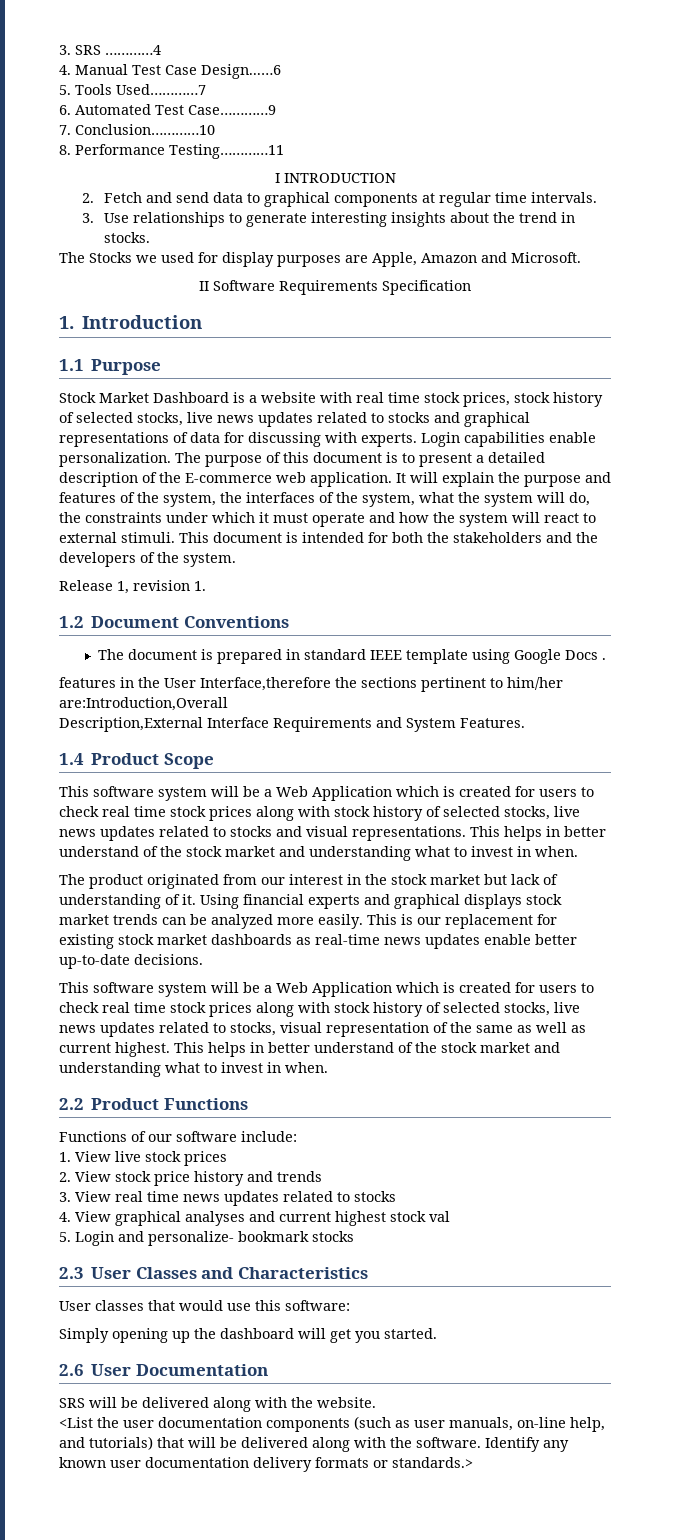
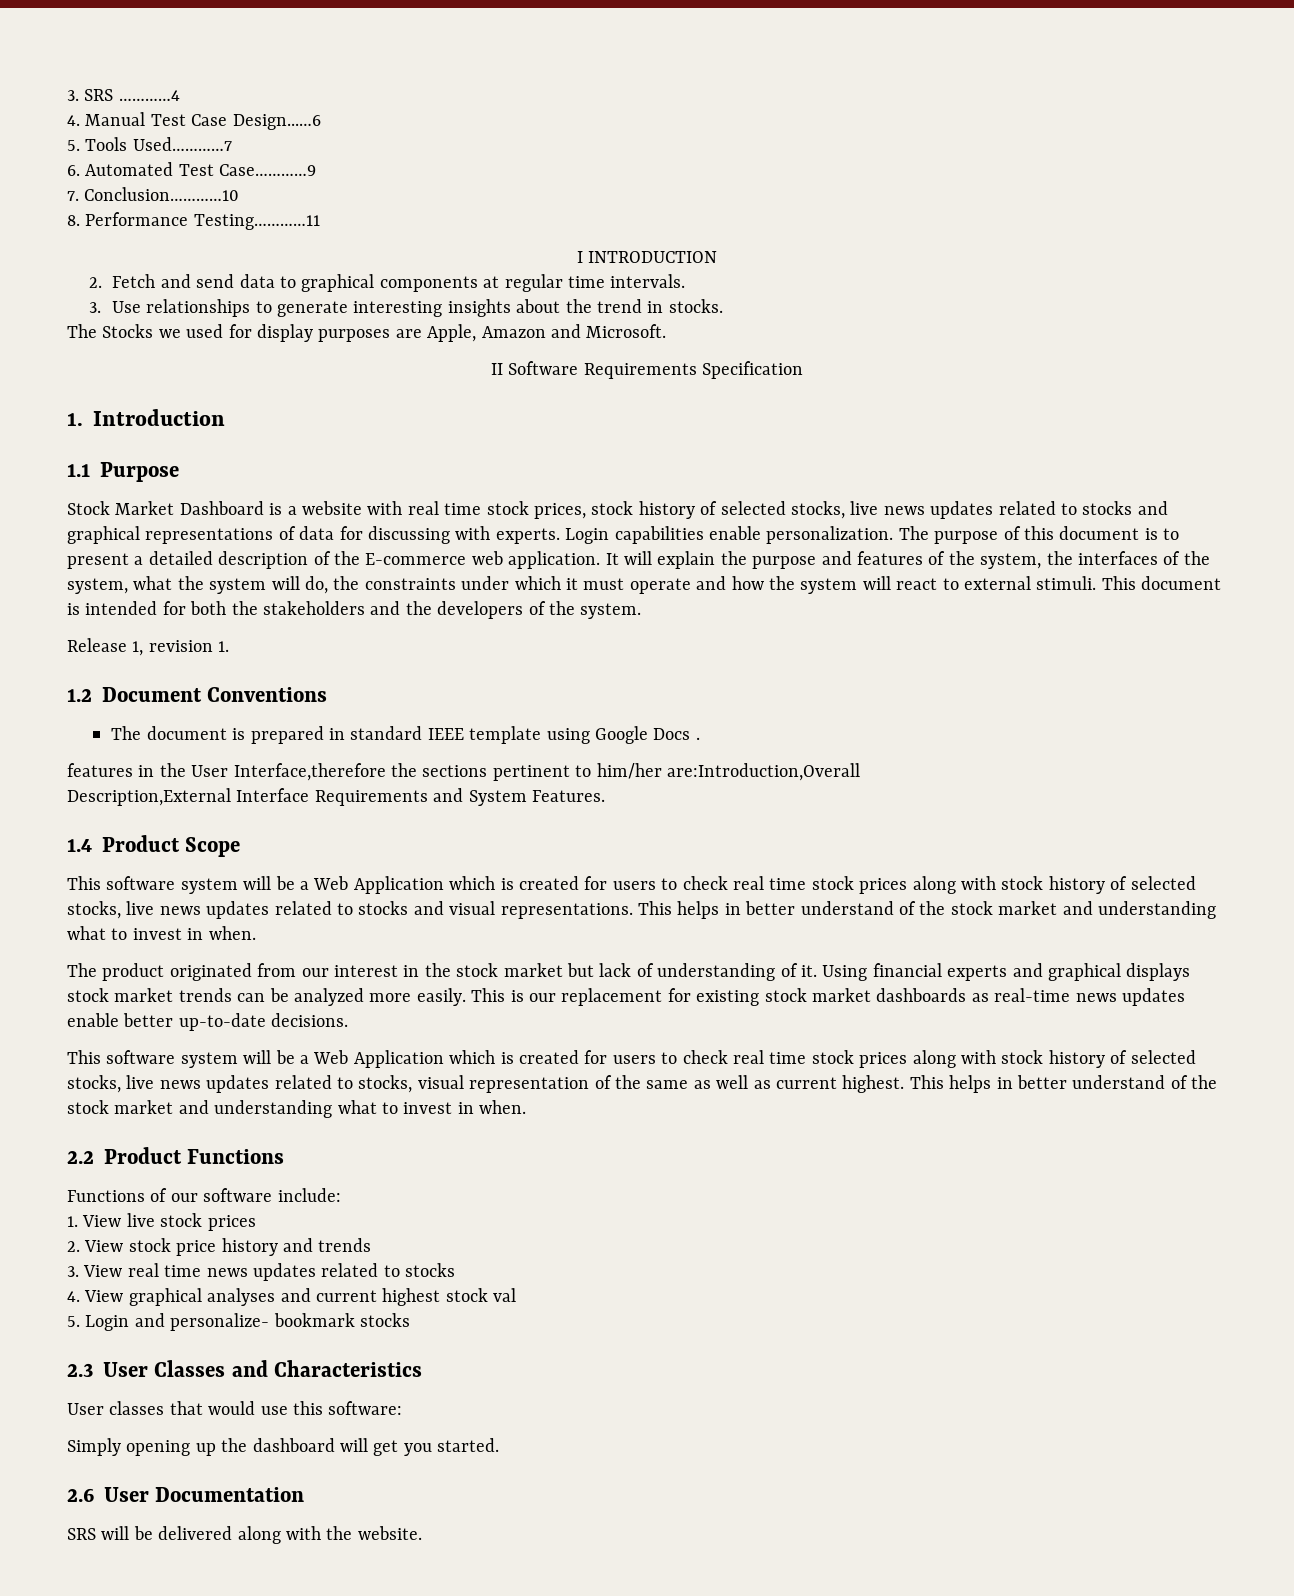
[59,1416,605,1432] [59,1436,569,1452] [59,1457,473,1472] // <List the user documentation components (such as user manuals, on-line help, and tutorials) that will be delivered along with the software. Identify any known user documentation delivery formats or standards.> -> (422, 1533) none

